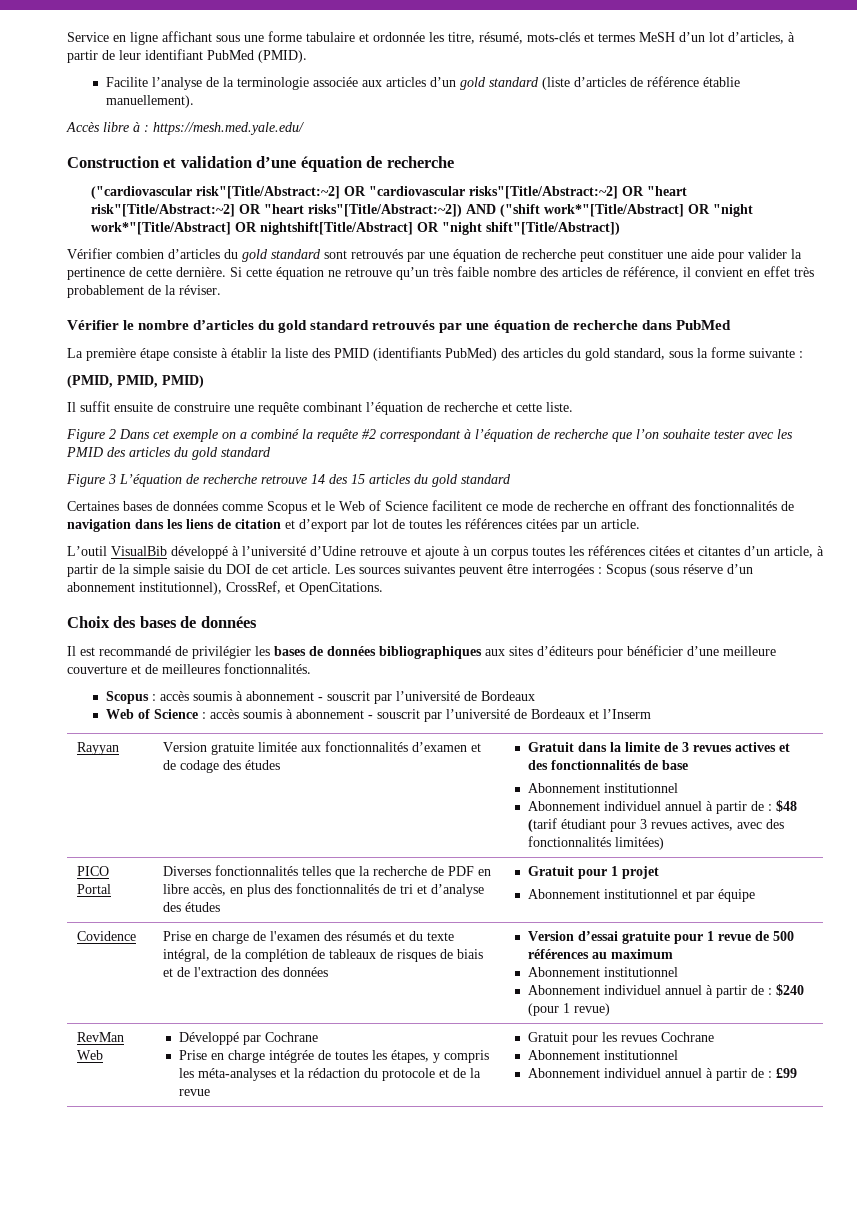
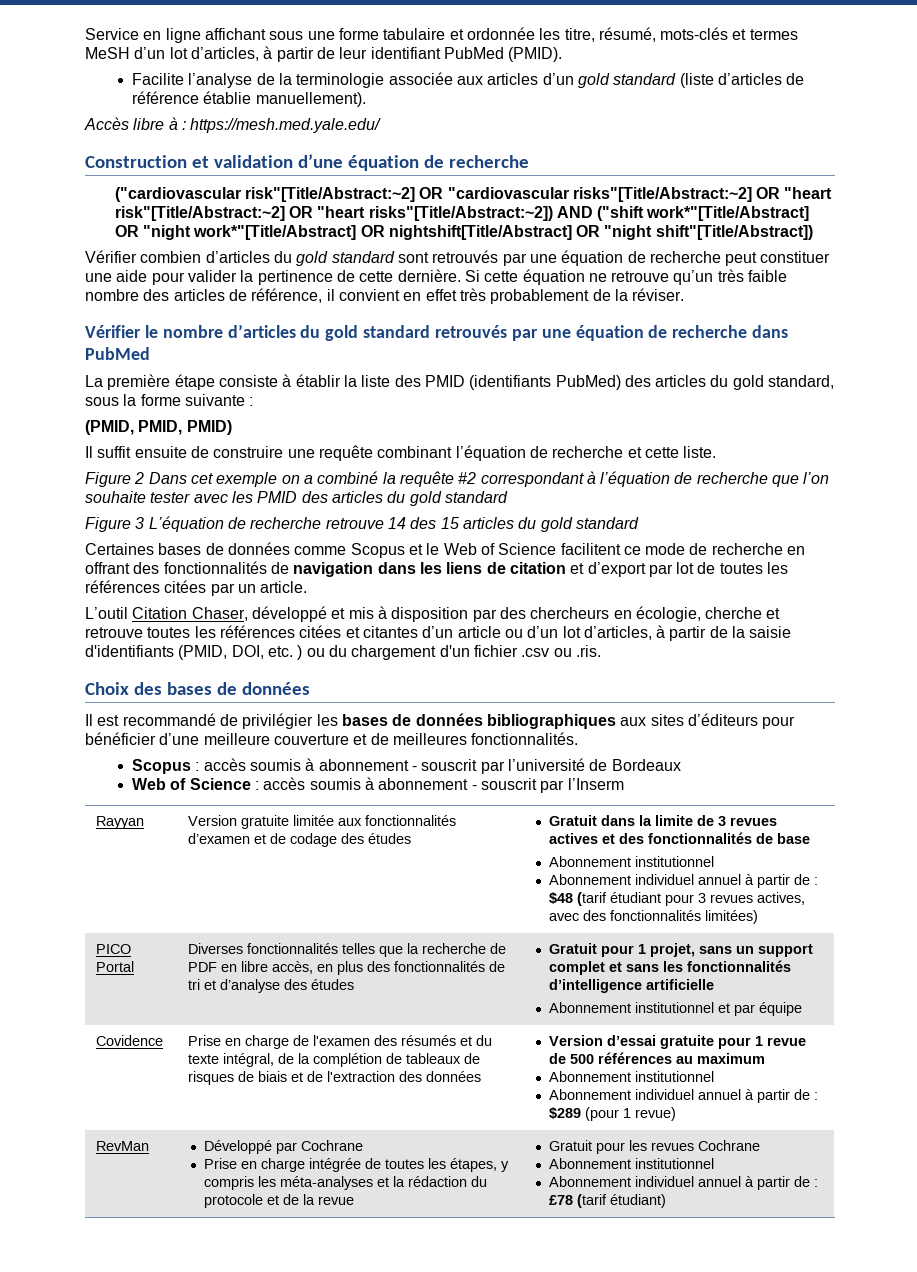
[111,546,528,559] VisualBib développé à l’université d’Udine retrouve et ajoute à un corpus -> [132,606,781,622] [85,627,143,638] Citation Chaser, développé et mis à disposition par des chercheurs en écologie, cherche et retrouve
[774,546,824,558] [67,564,753,577] [67,581,383,595] article, à partir de la simple saisie du DOI de cet article. Les sources suivantes peuvent être interrogées : Scopus (sous réserve d’un abonnement institutionnel), CrossRef, et OpenCitations. -> [457,625,792,641] [85,645,601,660] article ou d’un lot d’articles, à partir de la saisie d'identifiants (PMID, DOI, etc. ) ou du chargement d'un fichier .csv ou .ris.
[446,709,600,719] l’université de Bordeaux et -> (565, 786) none
[621,866,659,879] projet -> [649,943,813,957] [548,960,791,975] [548,979,714,993] projet, sans un support complet et sans les fonctionnalités d’intelligence artificielle
[775,984,804,996] $240 -> [548,1107,581,1119] $289
[77,1050,104,1060] Web -> (149, 1146) none
[775,1068,797,1078] £99 -> [548,1194,666,1208] £78 (tarif étudiant)

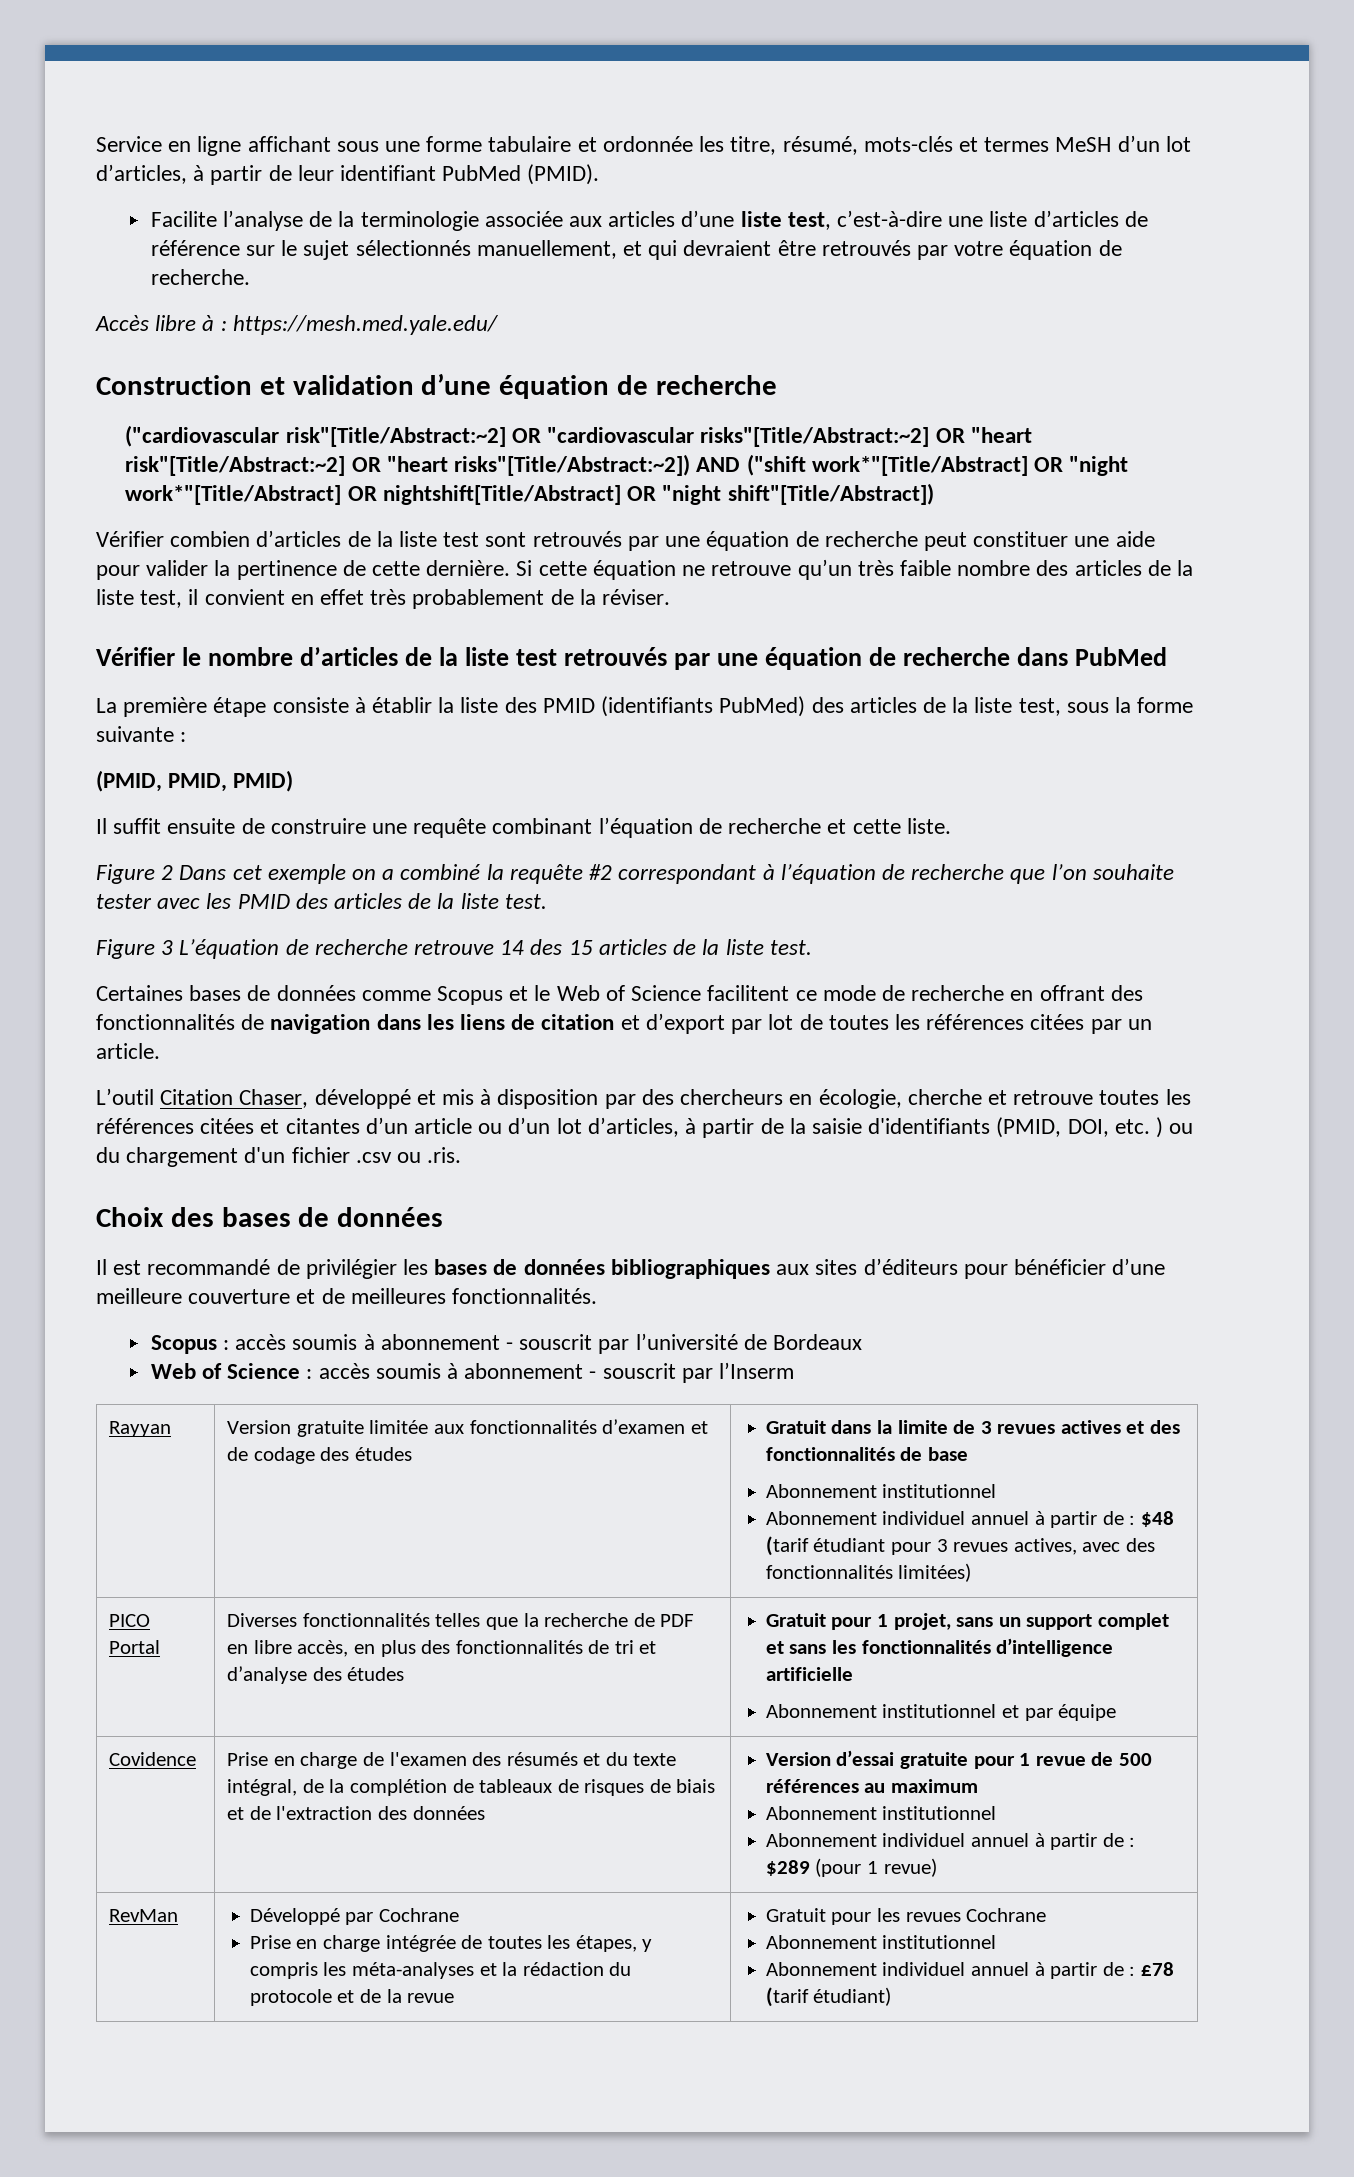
[542,73,805,88] [132,91,366,107] d’un gold standard (liste d’articles de référence établie manuellement). -> [681,210,1148,230] [150,240,1122,260] [150,269,250,285] d’une liste test, c’est-à-dire une liste d’articles de référence sur le sujet sélectionnés manuellement, et qui devraient être retrouvés par votre équation de recherche.
[273,251,395,266] du gold standard -> [347,531,480,547] de la liste test
[251,288,323,303] référence, -> [1176,560,1193,576] [96,589,183,608] la liste test,
[300,325,431,341] du gold standard -> [405,647,558,666] de la liste test
[710,375,835,390] du gold standard, -> [922,697,1061,716] de la liste test,
[387,491,508,506] du gold standard -> [408,893,547,909] de la liste test.
[518,517,639,532] du gold standard -> [673,939,812,955] de la liste test.

